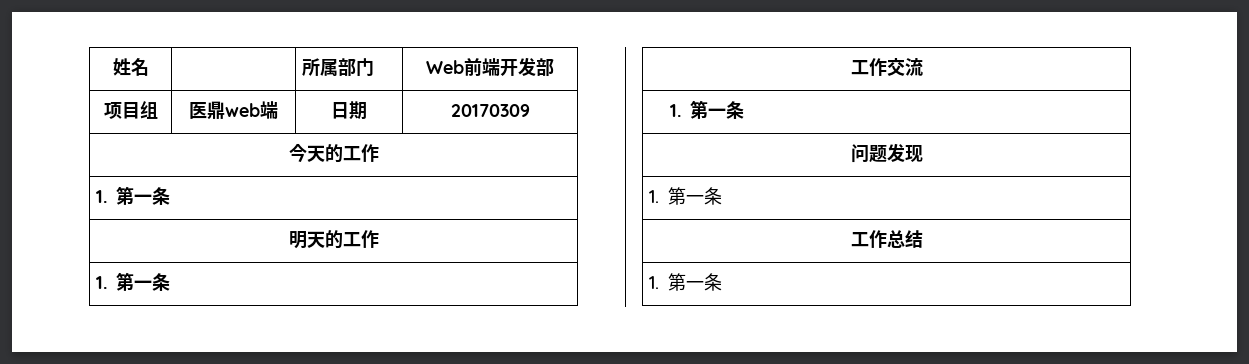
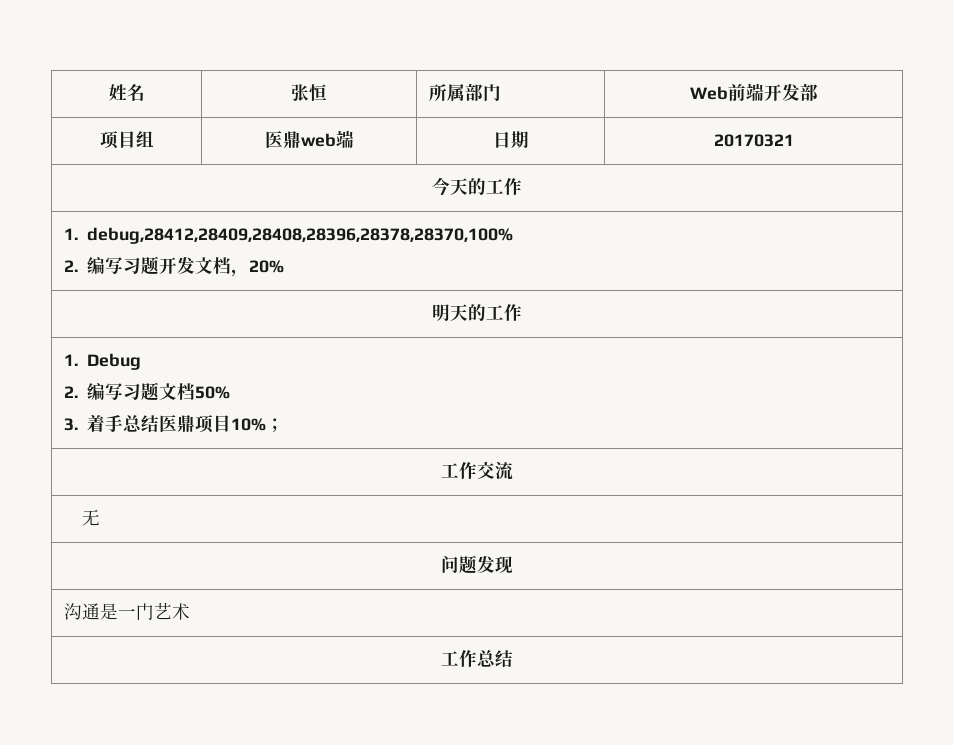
(149, 67) none -> [291,84,327,101] 张恒
[450,104,530,117] 20170309 -> [713,134,794,147] 20170321
[116,186,171,205] [288,230,379,249] [96,272,171,291] 第一条 // 明天的工作 // 1.第一条 -> [87,227,514,244] [64,256,285,277] [432,304,522,321] [64,353,142,370] [64,382,231,401] [64,415,285,433] debug,28412,28409,28408,28396,28378,28370,100% // 2.编写习题开发文档，20% // 明天的工作 // 1. Debug // 2.编写习题文档50% // 3.着手总结医鼎项目10%；
[669,100,744,119] 1.第一条 -> [81,509,100,526] 无
[649,187,723,205] 1.第一条 -> [64,603,191,620] 沟通是一门艺术
[649,273,723,291] // 1.第一条 -> (513, 659) none

